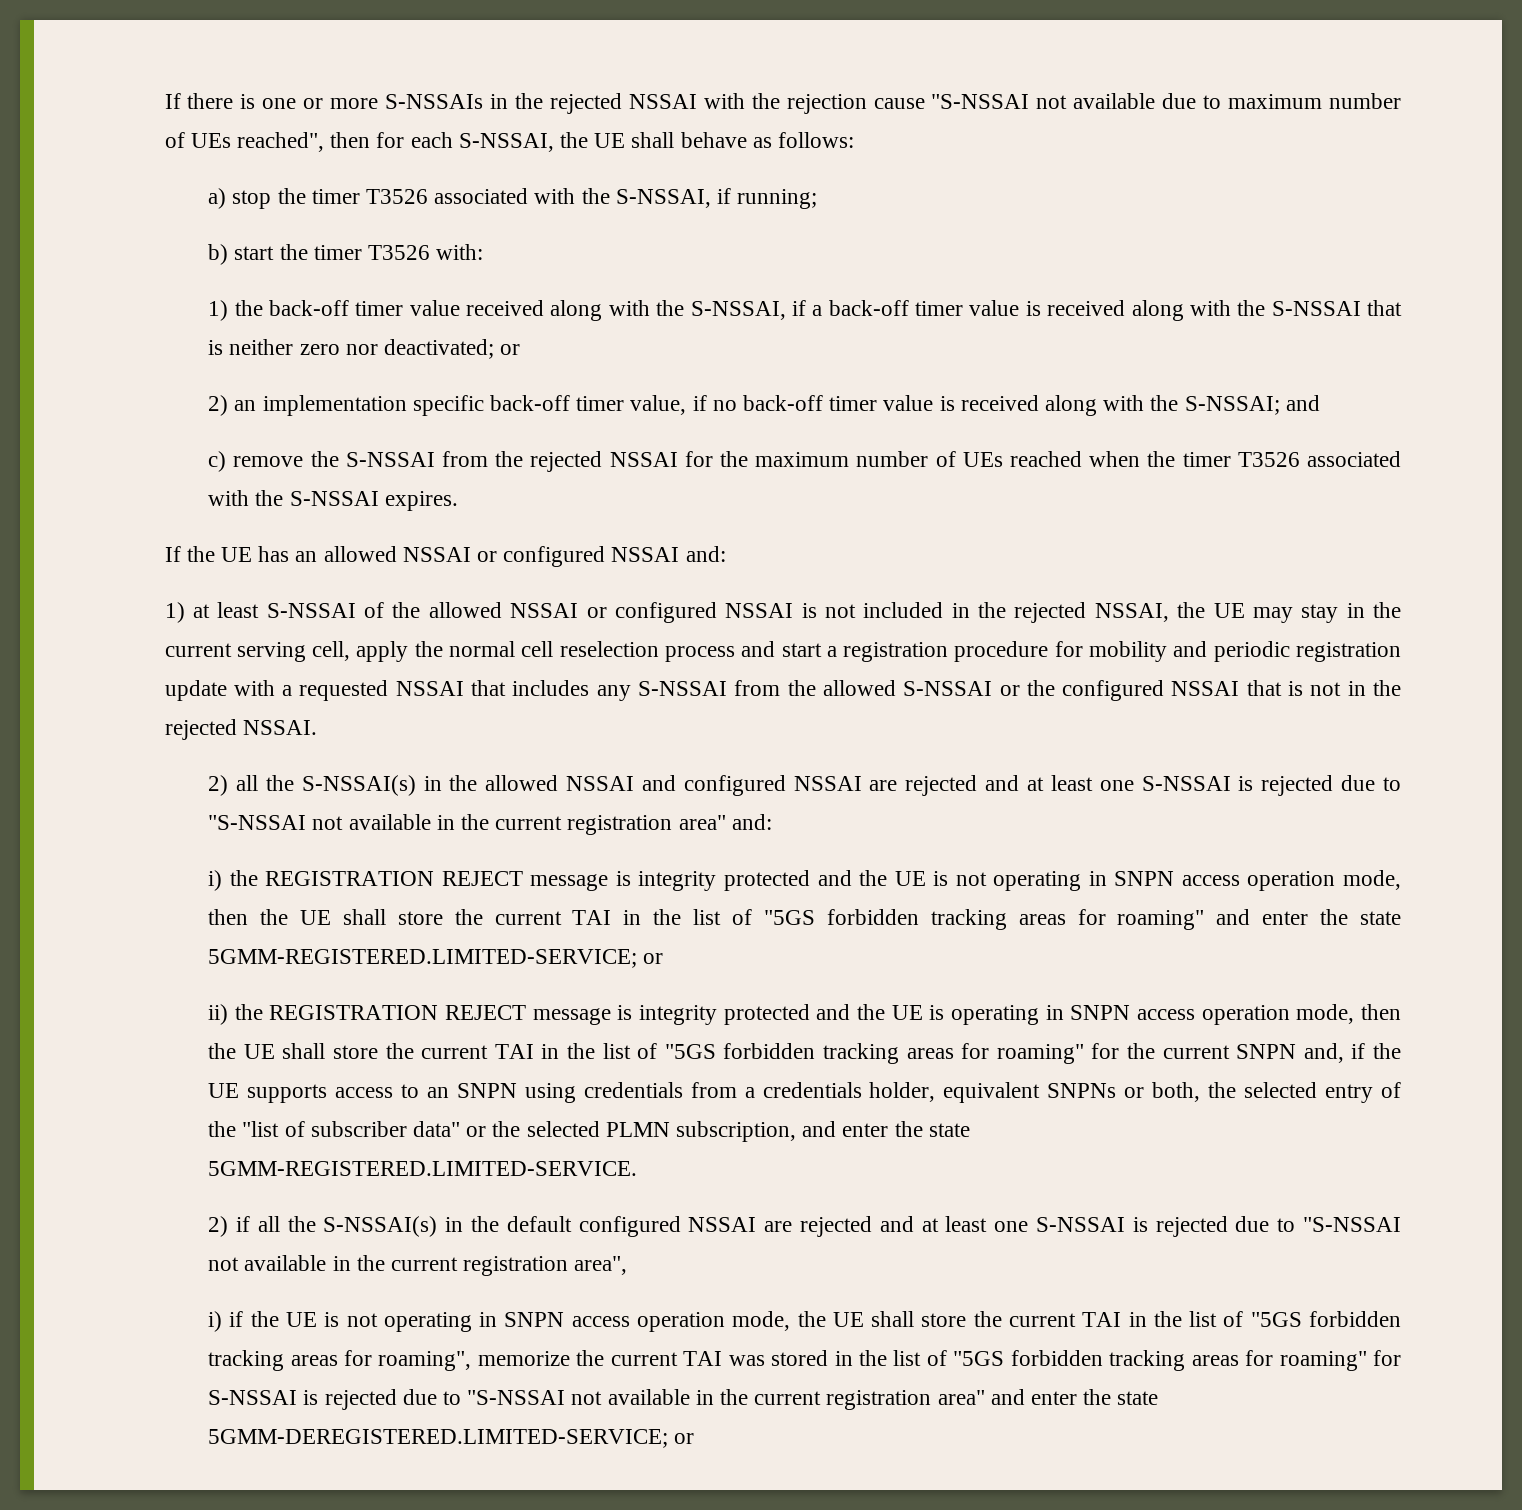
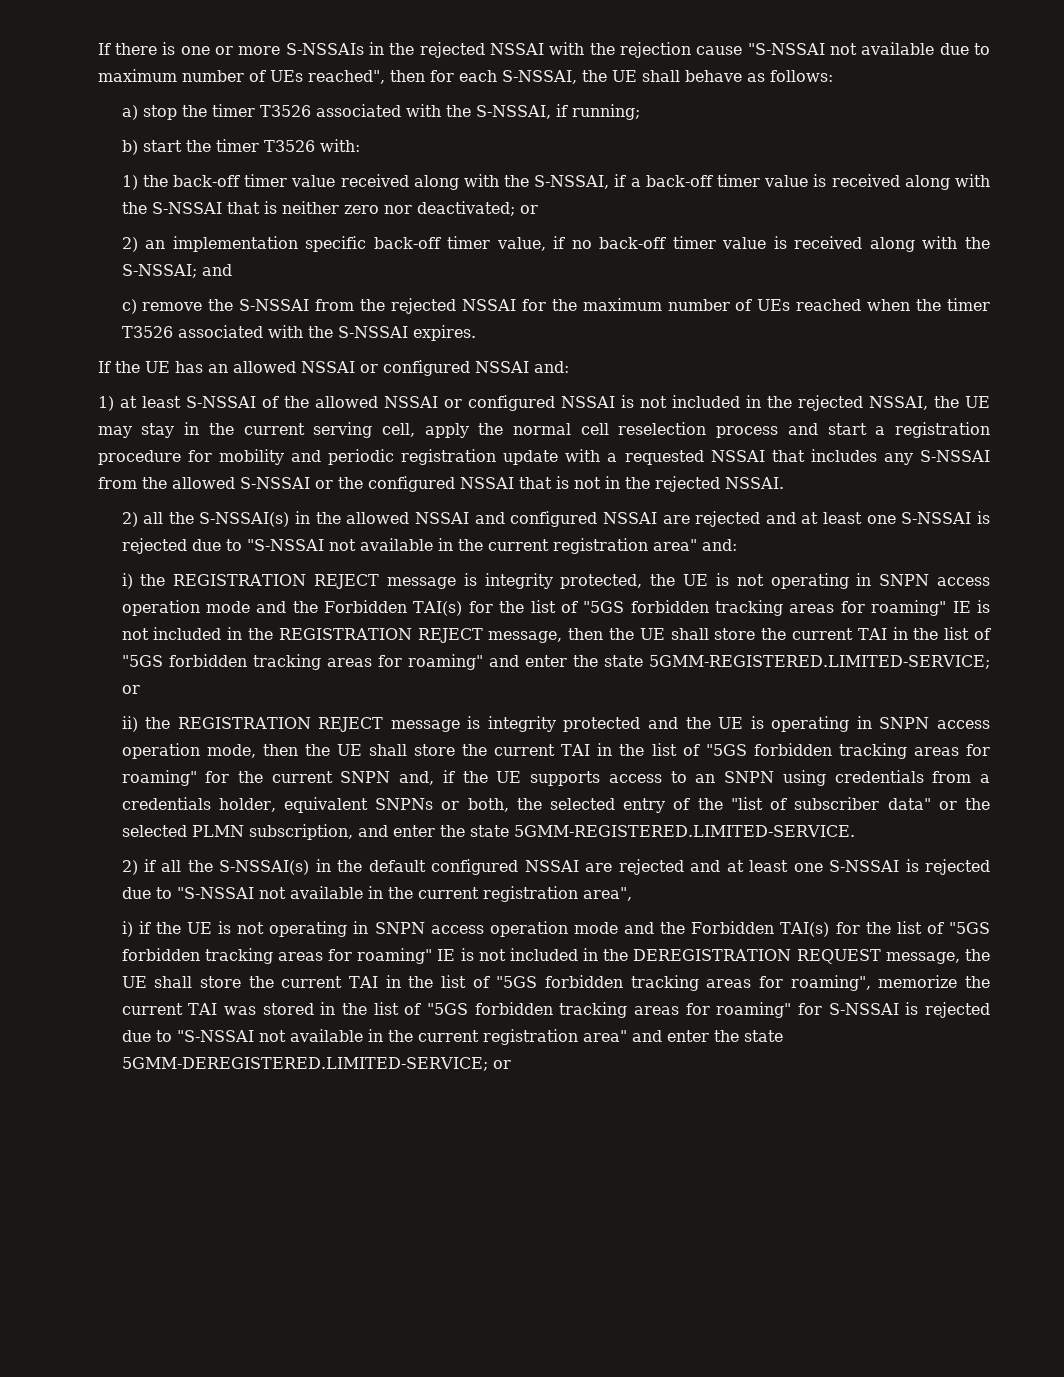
[723,870,1401,891] protected and the UE is not operating in SNPN access operation mode, -> [560,573,990,589] [121,600,990,616] [121,627,563,643] protected, the UE is not operating in SNPN access operation mode and the Forbidden TAI(s) for the list of "5GS forbidden tracking areas for roaming" IE is not included in the REGISTRATION REJECT message,
[732,1311,791,1331] mode, -> [573,921,990,937] [121,948,960,964] mode and the Forbidden TAI(s) for the list of "5GS forbidden tracking areas for roaming" IE is not included in the DEREGISTRATION REQUEST message,

